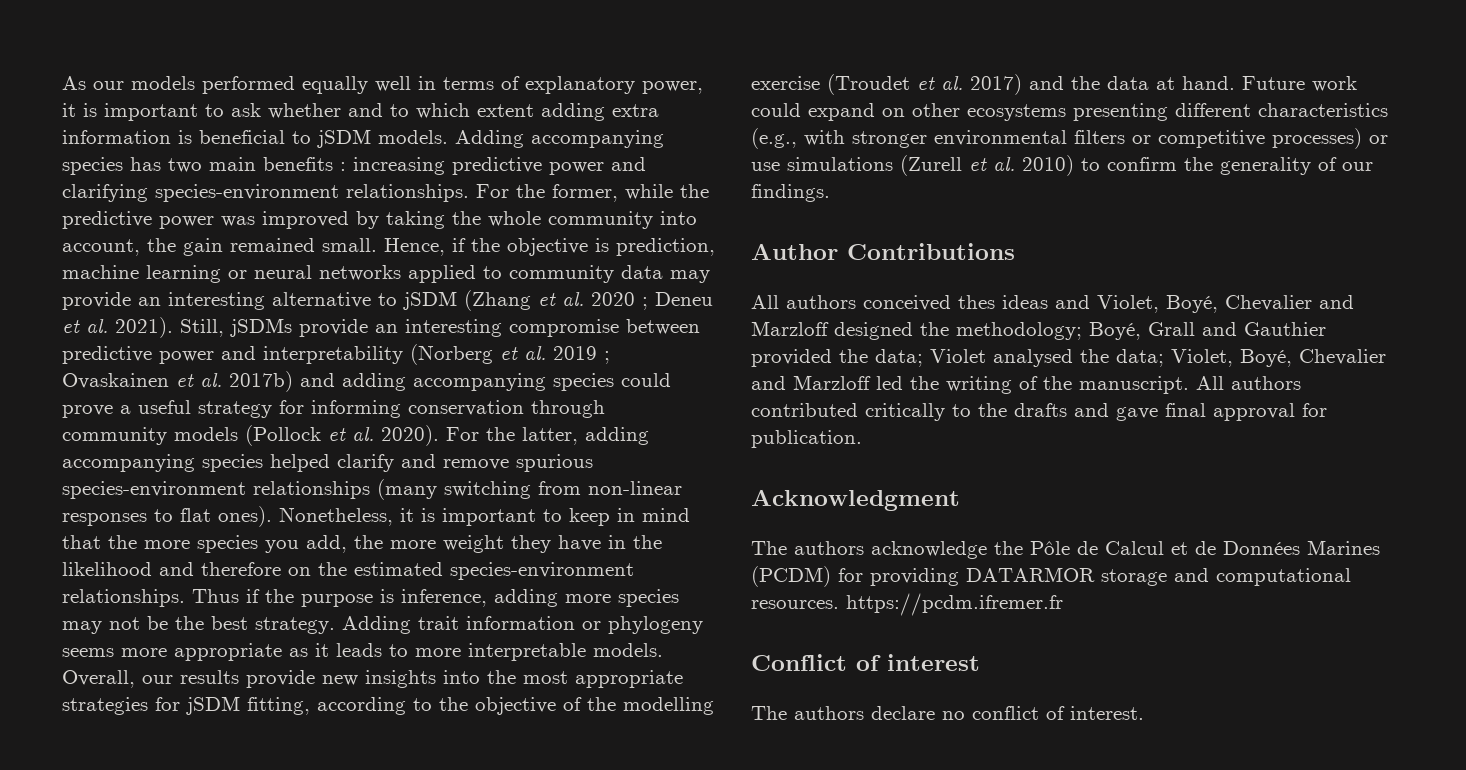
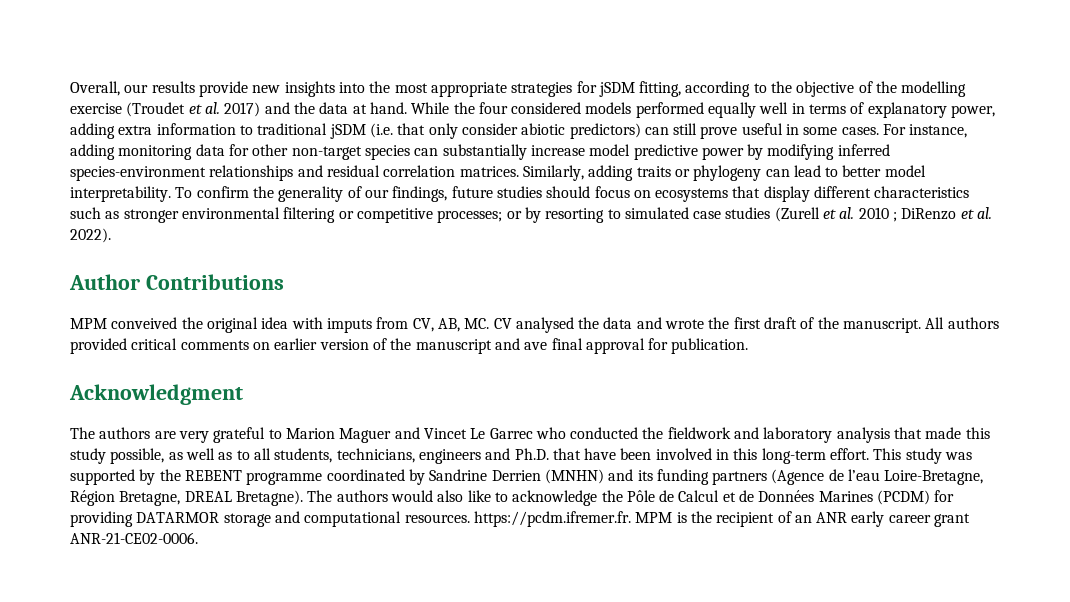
[62,76,703,94] [62,103,659,121] [62,129,664,148] [62,157,646,175] [62,184,709,202] [62,211,697,229] [62,238,715,256] [62,265,710,283] [62,290,713,311] [62,317,700,338] [62,344,610,365] [62,371,671,392] [62,400,605,418] [62,425,649,446] [62,454,593,472] [62,479,682,500] [62,506,690,527] [62,535,662,553] [62,562,634,580] [62,589,679,607] [62,616,703,634] [62,643,663,661] As our models performed equally well in terms of explanatory power, it is important to ask whether and to which extent adding extra information is beneficial to jSDM models. Adding accompanying species has two main benefits : increasing predictive power and clarifying species-environment relationships. For the former, while the predictive power was improved by taking the whole community into account, the gain remained small. Hence, if the objective is prediction, machine learning or neural networks applied to community data may provide an interesting alternative to jSDM (Zhang et al. 2020 ; Deneu et al. 2021). Still, jSDMs provide an interesting compromise between predictive power and interpretability (Norberg et al. 2019 ; Ovaskainen et al. 2017b) and adding accompanying species could prove a useful strategy for informing conservation through community models (Pollock et al. 2020). For the latter, adding accompanying species helped clarify and remove spurious species-environment relationships (many switching from non-linear responses to flat ones). Nonetheless, it is important to keep in mind that the more species you add, the more weight they have in the likelihood and therefore on the estimated species-environment relationships. Thus if the purpose is inference, adding more species may not be the best strategy. Adding trait information or phylogeny seems more appropriate as it leads to more interpretable models. -> (70, 88) none
[1242,76,1357,92] [751,103,1388,121] [751,128,1388,149] [751,155,1100,176] Future work could expand on other ecosystems presenting different characteristics (e.g., with stronger environmental filters or competitive processes) or use simulations (Zurell et al. 2010) to -> [411,102,996,118] [70,123,968,139] [70,144,890,160] [70,165,926,181] [70,186,193,202] While the four considered models performed equally well in terms of explanatory power, adding extra information to traditional jSDM (i.e. that only consider abiotic predictors) can still prove useful in some cases. For instance, adding monitoring data for other non-target species can substantially increase model predictive power by modifying inferred species-environment relationships and residual correlation matrices. Similarly, adding traits or phylogeny can lead to better model interpretability. To
[751,184,830,202] [751,243,1015,260] [751,295,1354,313] [751,321,1326,340] [751,349,1386,367] [751,375,1012,394] findings. // Author Contributions // All authors conceived thes ideas and Violet, Boyé, Chevalier and Marzloff designed the methodology; Boyé, Grall and Gauthier provided the data; Violet analysed the data; Violet, Boyé, Chevalier and Marzloff led the writing -> [392,186,970,202] [70,207,993,223] [70,228,111,243] [69,274,284,290] [70,317,798,333] findings, future studies should focus on ecosystems that display different characteristics such as stronger environmental filtering or competitive processes; or by resorting to simulated case studies (Zurell et al. 2010 ; DiRenzo et al. 2022). // Author Contributions // MPM conveived the original idea with imputs from CV, AB, MC. CV analysed the data and wrote the first draft
[751,403,1158,421] contributed critically to the drafts and gave -> [70,338,548,354] provided critical comments on earlier version of the manuscript and ave
(864, 548) none -> [154,427,990,443] [70,448,973,464] [70,469,984,485] [70,490,508,506] are very grateful to Marion Maguer and Vincet Le Garrec who conducted the fieldwork and laboratory analysis that made this study possible, as well as to all students, technicians, engineers and Ph.D. that have been involved in this long-term effort. This study was supported by the REBENT programme coordinated by Sandrine Derrien (MNHN) and its funding partners (Agence de l’eau Loire-Bretagne, Région Bretagne, DREAL Bretagne). The authors would also like to
[846,593,1063,616] [751,654,980,671] [751,706,1144,720] https://pcdm.ifremer.fr // Conflict of interest // The authors declare no conflict of interest. -> [473,511,971,527] [70,532,198,544] https://pcdm.ifremer.fr. MPM is the recipient of an ANR early career grant ANR-21-CE02-0006.

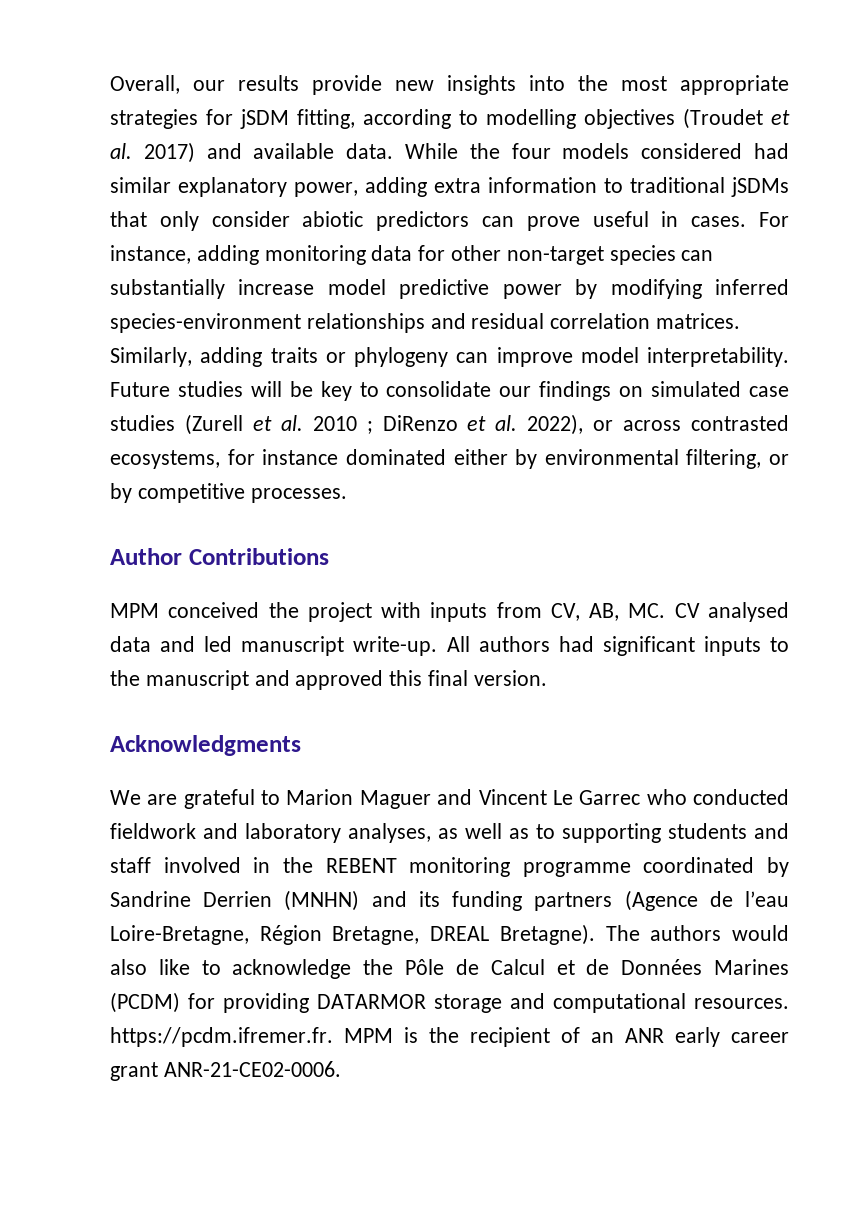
[771,81,967,97] [70,103,122,114] the objective of the modelling exercise -> [486,109,675,129] modelling objectives
[293,102,865,118] the data at hand. While the four considered models performed equally well in terms of -> [253,143,789,159] [110,177,171,193] available data. While the four models considered had similar
[329,123,393,139] jSDM (i.e. -> [731,177,789,197] jSDMs
[569,123,698,139] predictors) can still -> [376,211,514,231] predictors can
[803,127,838,135] some -> (679, 219) none
[793,165,926,177] [70,186,970,202] [70,207,621,223] lead to better model interpretability. To confirm the generality of our findings, future studies should focus on ecosystems that display different characteristics such as stronger environmental filtering or competitive processes; or by resorting to -> [496,347,789,367] [110,381,644,401] improve model interpretability. Future studies will be key to consolidate our findings on
[70,228,111,243] [69,274,284,290] [70,317,372,333] 2022). // Author Contributions // MPM conveived the original idea with imputs -> [527,414,789,435] [110,449,789,469] [110,483,347,503] [110,548,329,565] [110,602,488,622] 2022), or across contrasted ecosystems, for instance dominated either by environmental filtering, or by competitive processes. // Author Contributions // MPM conceived the project with inputs
[578,317,600,329] the -> (789, 612) none
[665,317,999,333] [70,338,749,354] [69,384,243,405] [70,427,209,443] wrote the first draft of the manuscript. All authors provided critical comments on earlier version of the manuscript and ave final approval for publication. // Acknowledgment // The authors are very -> [204,636,790,656] [110,670,547,690] [110,735,301,756] [110,790,178,805] led manuscript write-up. All authors had significant inputs to the manuscript and approved this final version. // Acknowledgments // We are
[423,428,467,439] Vincet -> [478,789,547,805] Vincent
[642,427,664,439] the -> (790, 797) none
[836,427,990,443] [70,448,973,464] [70,469,156,485] analysis that made this study possible, as well as to all students, technicians, engineers and Ph.D. that have been involved in this long-term effort. This study was supported by -> [348,823,789,843] [110,857,271,873] analyses, as well as to supporting students and staff involved in
(242, 475) none -> [409,857,511,877] monitoring

